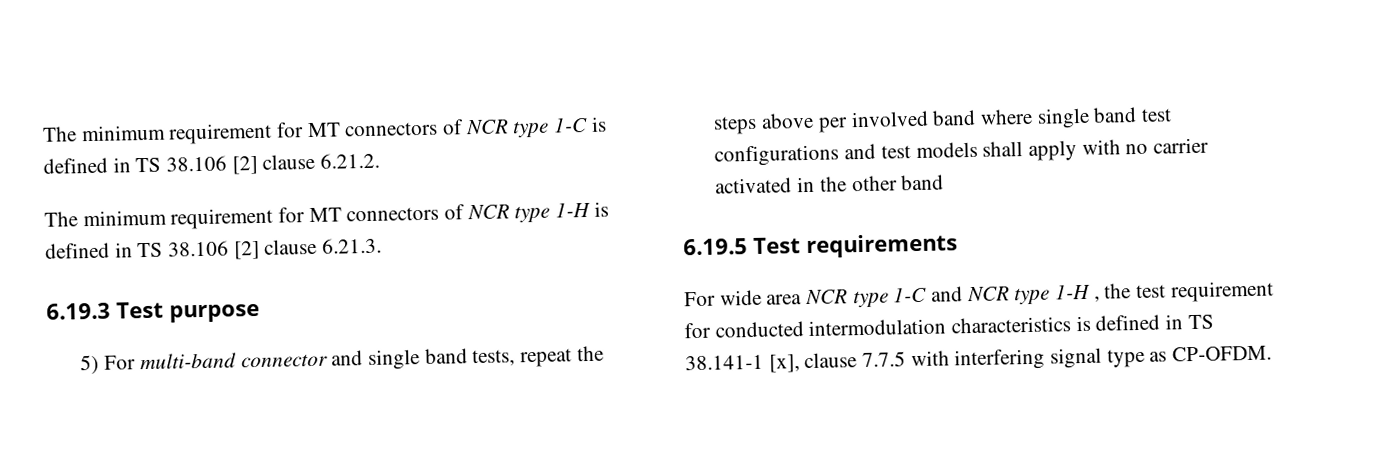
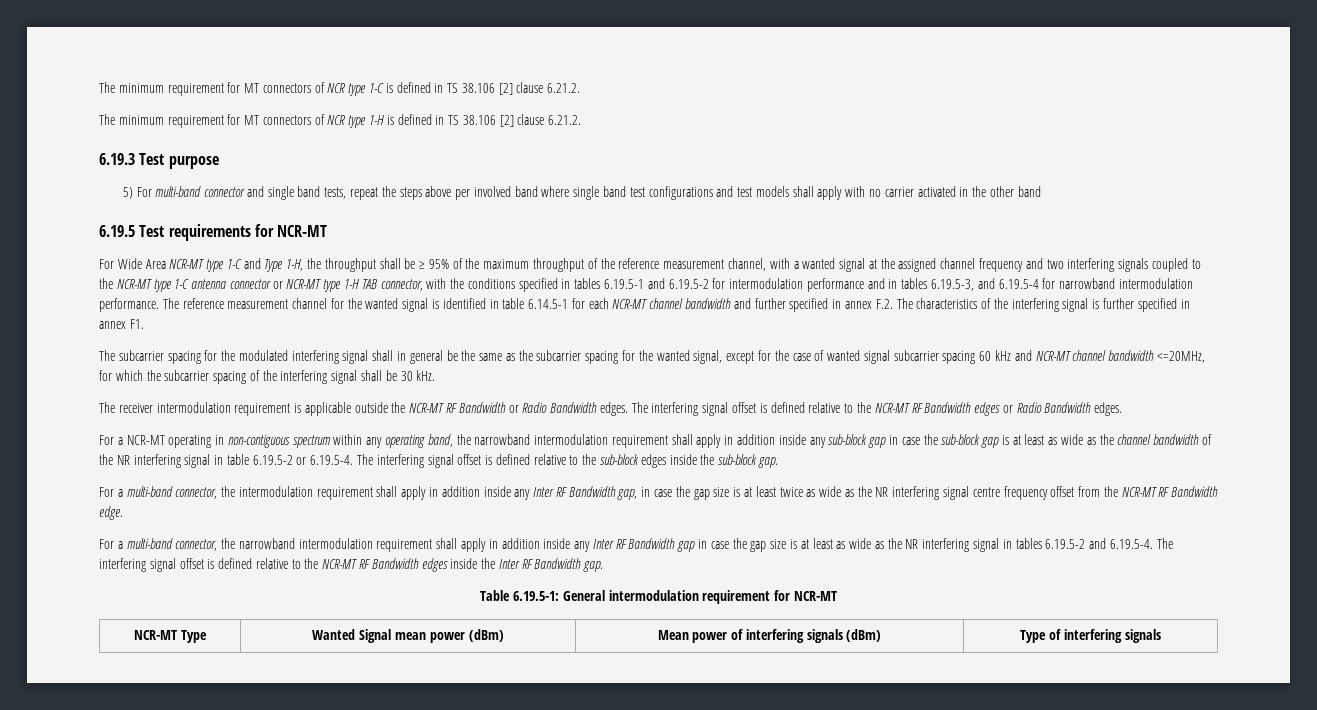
[322,237,383,254] 6.21.3. -> [548,115,582,125] 6.21.2.
[684,280,1274,309] [684,314,1214,339] [685,345,1273,373] // For wide area NCR type 1-C and NCR type 1-H , the test requirement for conducted intermodulation characteristics is defined in TS 38.141-1 [x], clause 7.7.5 with interfering signal type as CP-OFDM. -> [254,224,328,237] [99,258,1201,272] [99,278,1193,292] [99,298,1190,312] [99,319,144,329] [99,350,1205,364] [99,370,436,384] [99,402,1123,416] [99,434,1212,448] [99,454,778,468] [99,486,1219,500] [99,506,123,520] [99,538,1173,552] [99,558,604,572] [480,590,837,604] [134,630,207,643] [312,629,504,643] [657,629,882,643] [1020,629,1161,643] for NCR-MT // For Wide Area NCR-MT type 1-C and Type 1-H, the throughput shall be ≥ 95% of the maximum throughput of the reference measurement channel, with a wanted signal at the assigned channel frequency and two interfering signals coupled to the NCR-MT type 1-C antenna connector or NCR-MT type 1-H TAB connector, with the conditions specified in tables 6.19.5-1 and 6.19.5-2 for intermodulation performance and in tables 6.19.5-3, and 6.19.5-4 for narrowband intermodulation performance. The reference measurement channel for the wanted signal is identified in table 6.14.5-1 for each NCR-MT channel bandwidth and further specified in annex F.2. The characteristics of the interfering signal is further specified in annex F1. // The subcarrier spacing for the modulated interfering signal shall in general be the same as the subcarrier spacing for the wanted signal, except for the case of wanted signal subcarrier spacing 60 kHz and NCR-MT channel bandwidth <=20MHz, for which the subcarrier spacing of the interfering signal shall be 30 kHz. // The receiver intermodulation requirement is applicable outside the NCR-MT RF Bandwidth or Radio Bandwidth edges. The interfering signal offset is defined relative to the NCR-MT RF Bandwidth edges or Radio Bandwidth edges. // For a NCR-MT operating in non-contiguous spectrum within any operating band, the narrowband intermodulation requirement shall apply in addition inside any sub-block gap in case the sub-block gap is at least as wide as the channel bandwidth of the NR interfering signal in table 6.19.5-2 or 6.19.5-4. The interfering signal offset is defined relative to the sub-block edges inside the sub-block gap. // For a multi-band connector, the intermodulation requirement shall apply in addition inside any Inter RF Bandwidth gap, in case the gap size is at least twice as wide as the NR interfering signal centre frequency offset from the NCR-MT RF Bandwidth edge. // For a multi-band connector, the narrowband intermodulation requirement shall apply in addition inside any Inter RF Bandwidth gap in case the gap size is at least as wide as the NR interfering signal in tables 6.19.5-2 and 6.19.5-4. The interfering signal offset is defined relative to the NCR-MT RF Bandwidth edges inside the Inter RF Bandwidth gap. // Table 6.19.5-1: General intermodulation requirement for NCR-MT // NCR-MT Type | Wanted Signal mean power (dBm) | Mean power of interfering signals (dBm) | Type of interfering signals

